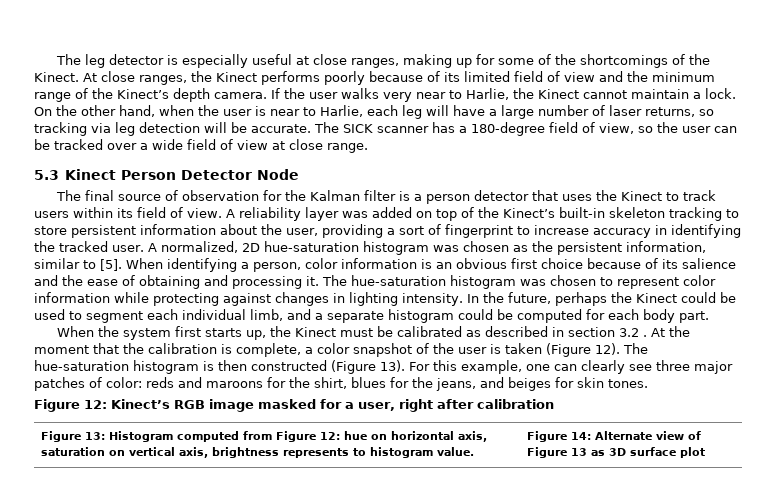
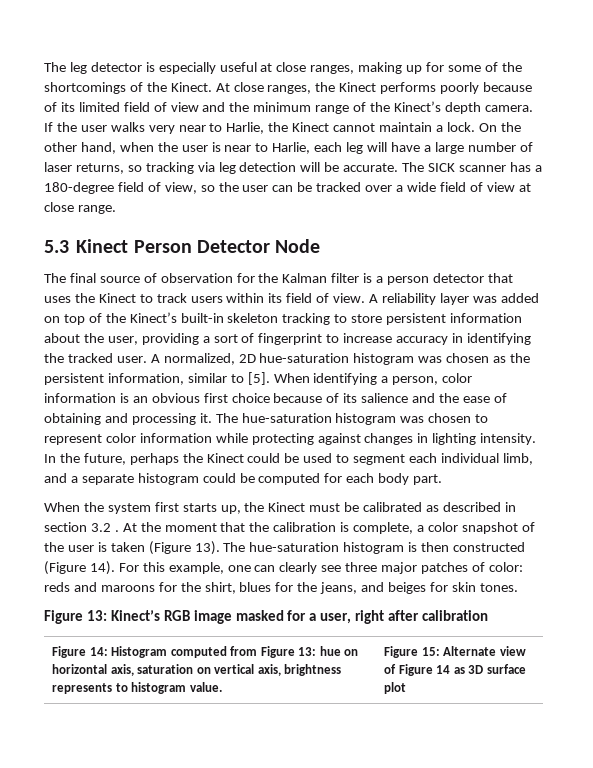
[595,343,620,355] 12). -> [194,541,220,555] 13).
[380,360,405,372] 13). -> [89,561,115,575] 14).
[84,400,107,409] 12: -> [86,610,107,621] 13:
[85,432,106,440] 13: -> [89,647,108,656] 14:
[320,432,341,440] 12: -> [298,647,317,656] 13:
[571,432,592,440] 14: -> [421,647,440,656] 15:
[571,448,588,456] 13 -> [436,665,451,674] 14

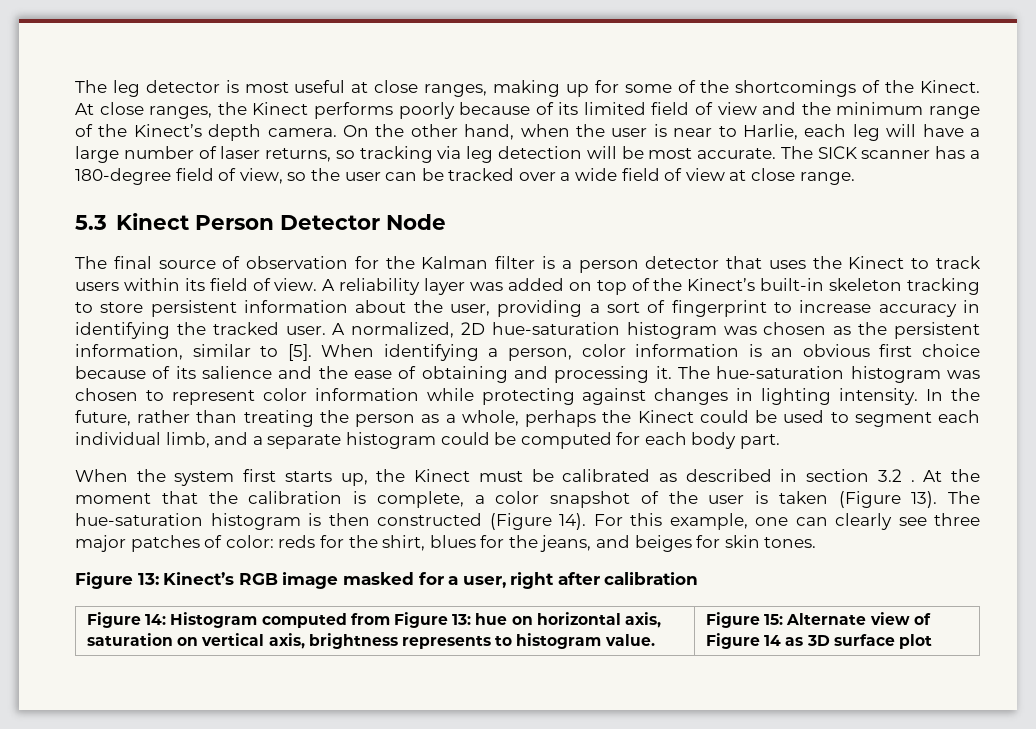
[158,62,216,74] especially -> [244,82,289,93] most
[44,122,475,134] If the user walks very near to Harlie, the Kinect cannot maintain a lock. -> (337, 132) none
(340, 167) none -> [648,148,693,159] most
(126, 459) none -> [137,410,519,427] rather than treating the person as a whole,
[73,582,155,592] and maroons -> (316, 541) none

